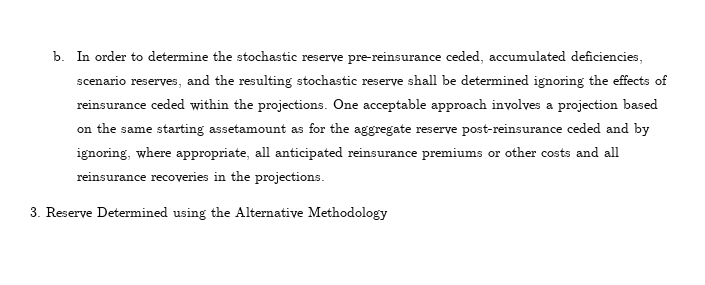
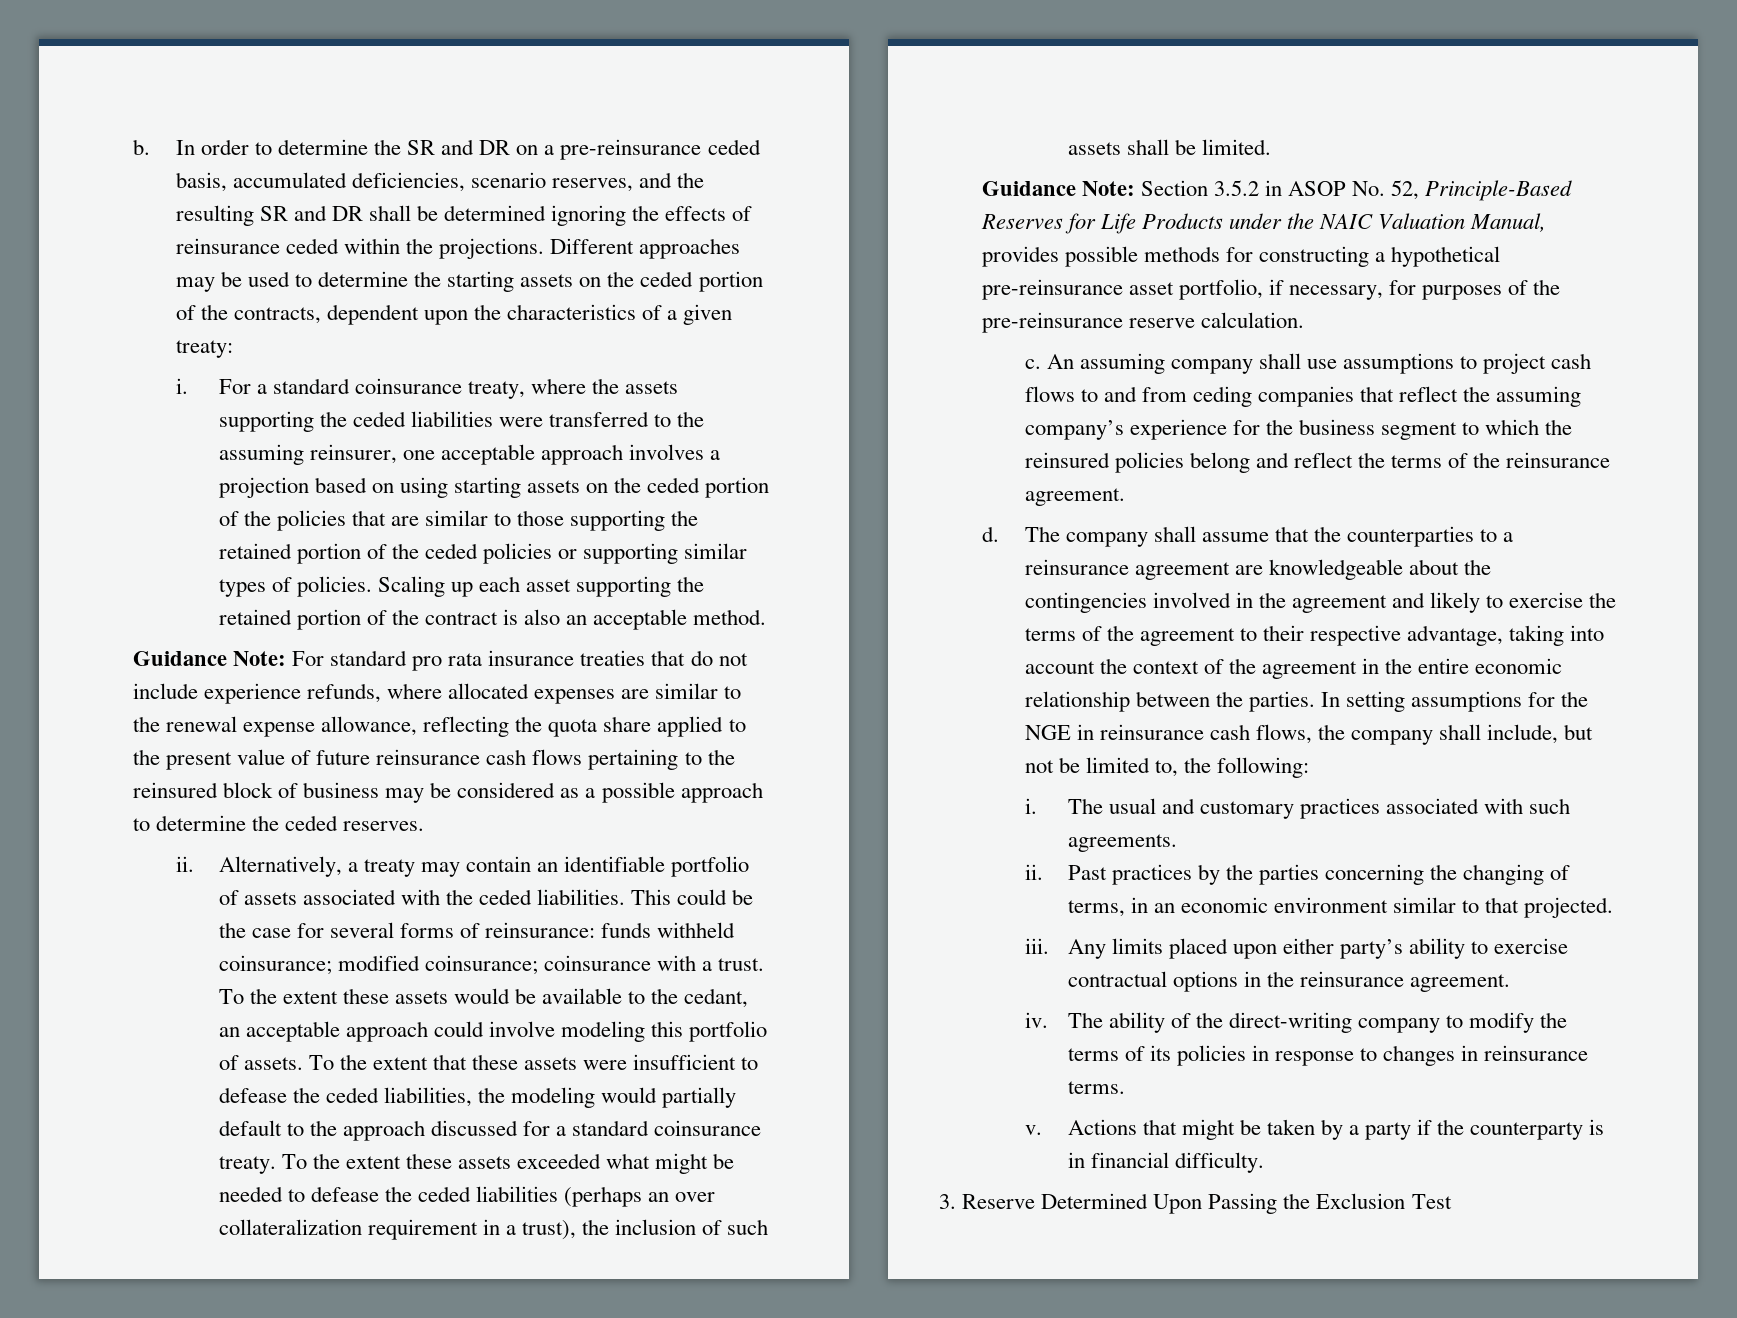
[236,51,484,64] stochastic reserve pre-reinsurance ceded, -> [407,139,761,160] [175,172,227,192] SR and DR on a pre-reinsurance ceded basis,
[296,75,403,87] stochastic reserve -> [259,205,363,221] SR and DR
[332,99,358,109] One -> [550,238,741,259] [175,271,763,292] [175,304,733,325] [175,340,233,358] [175,378,679,399] [218,411,705,432] [218,444,435,465] Different approaches may be used to determine the starting assets on the ceded portion of the contracts, dependent upon the characteristics of a given treaty: // i. For a standard coinsurance treaty, where the assets supporting the ceded liabilities were transferred to the assuming reinsurer, one
[96,123,650,136] [76,147,619,160] [76,171,325,184] [30,206,388,220] the same starting assetamount as for the aggregate reserve post-reinsurance ceded and by ignoring, where appropriate, all anticipated reinsurance premiums or other costs and all reinsurance recoveries in the projections. // 3. Reserve Determined using the Alternative Methodology -> [399,477,770,498] [218,510,699,531] [218,543,748,564] [218,576,705,597] [218,609,767,630] [132,650,748,671] [132,683,742,704] [132,716,746,737] [132,749,735,770] [132,782,763,803] [132,815,425,831] [175,856,750,877] [218,889,754,905] [218,922,736,938] [218,955,765,975] [218,988,749,1008] [218,1021,768,1042] [218,1054,759,1070] [218,1087,737,1108] [218,1120,762,1141] [218,1153,735,1174] [218,1186,716,1207] [218,1219,769,1240] [1067,139,1271,155] [981,180,1573,201] [980,213,1547,234] [981,246,1501,267] [981,279,1561,300] [981,312,1305,333] [1024,353,1592,374] [1024,386,1582,407] [1024,419,1573,440] [1024,452,1611,473] [1024,488,1125,506] [981,526,1514,547] [1024,559,1492,580] [1024,592,1617,613] [1024,625,1605,646] [1024,658,1563,679] [1024,691,1589,712] [1024,724,1594,745] [1024,757,1310,778] [1024,798,1571,819] [1067,834,1177,852] [1024,864,1571,885] [1067,897,1614,918] [1024,938,1569,959] [1067,971,1510,992] [1024,1012,1568,1033] [1067,1045,1589,1066] [1067,1081,1125,1094] [1024,1119,1605,1140] [1067,1152,1264,1173] [939,1193,1452,1214] using starting assets on the ceded portion of the policies that are similar to those supporting the retained portion of the ceded policies or supporting similar types of policies. Scaling up each asset supporting the retained portion of the contract is also an acceptable method. // Guidance Note: For standard pro rata insurance treaties that do not include experience refunds, where allocated expenses are similar to the renewal expense allowance, reflecting the quota share applied to the present value of future reinsurance cash flows pertaining to the reinsured block of business may be considered as a possible approach to determine the ceded reserves. // ii. Alternatively, a treaty may contain an identifiable portfolio of assets associated with the ceded liabilities. This could be the case for several forms of reinsurance: funds withheld coinsurance; modified coinsurance; coinsurance with a trust. To the extent these assets would be available to the cedant, an acceptable approach could involve modeling this portfolio of assets. To the extent that these assets were insufficient to defease the ceded liabilities, the modeling would partially default to the approach discussed for a standard coinsurance treaty. To the extent these assets exceeded what might be needed to defease the ceded liabilities (perhaps an over collateralization requirement in a trust), the inclusion of such assets shall be limited. // Guidance Note: Section 3.5.2 in ASOP No. 52, Principle-Based Reserves for Life Products under the NAIC Valuation Manual, provides possible methods for constructing a hypothetical pre-reinsurance asset portfolio, if necessary, for purposes of the pre-reinsurance reserve calculation. // c. An assuming company shall use assumptions to project cash flows to and from ceding companies that reflect the assuming company’s experience for the business segment to which the reinsured policies belong and reflect the terms of the reinsurance agreement. // d. The company shall assume that the counterparties to a reinsurance agreement are knowledgeable about the contingencies involved in the agreement and likely to exercise the terms of the agreement to their respective advantage, taking into account the context of the agreement in the entire economic relationship between the parties. In setting assumptions for the NGE in reinsurance cash flows, the company shall include, but not be limited to, the following: // i. The usual and customary practices associated with such agreements. // ii. Past practices by the parties concerning the changing of terms, in an economic environment similar to that projected. // iii. Any limits placed upon either party’s ability to exercise contractual options in the reinsurance agreement. // iv. The ability of the direct-writing company to modify the terms of its policies in response to changes in reinsurance terms. // v. Actions that might be taken by a party if the counterparty is in financial difficulty. // 3. Reserve Determined Upon Passing the Exclusion Test

